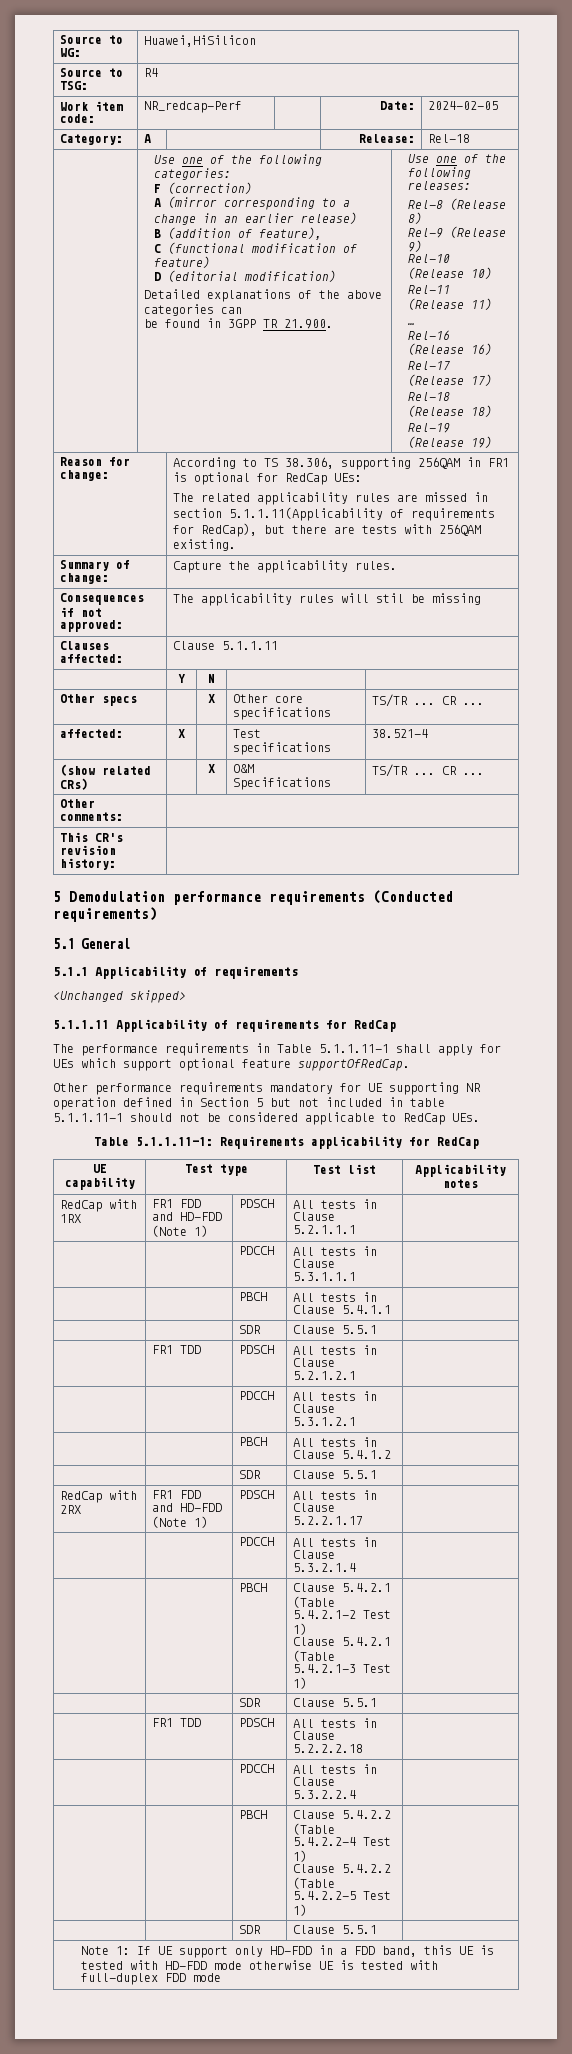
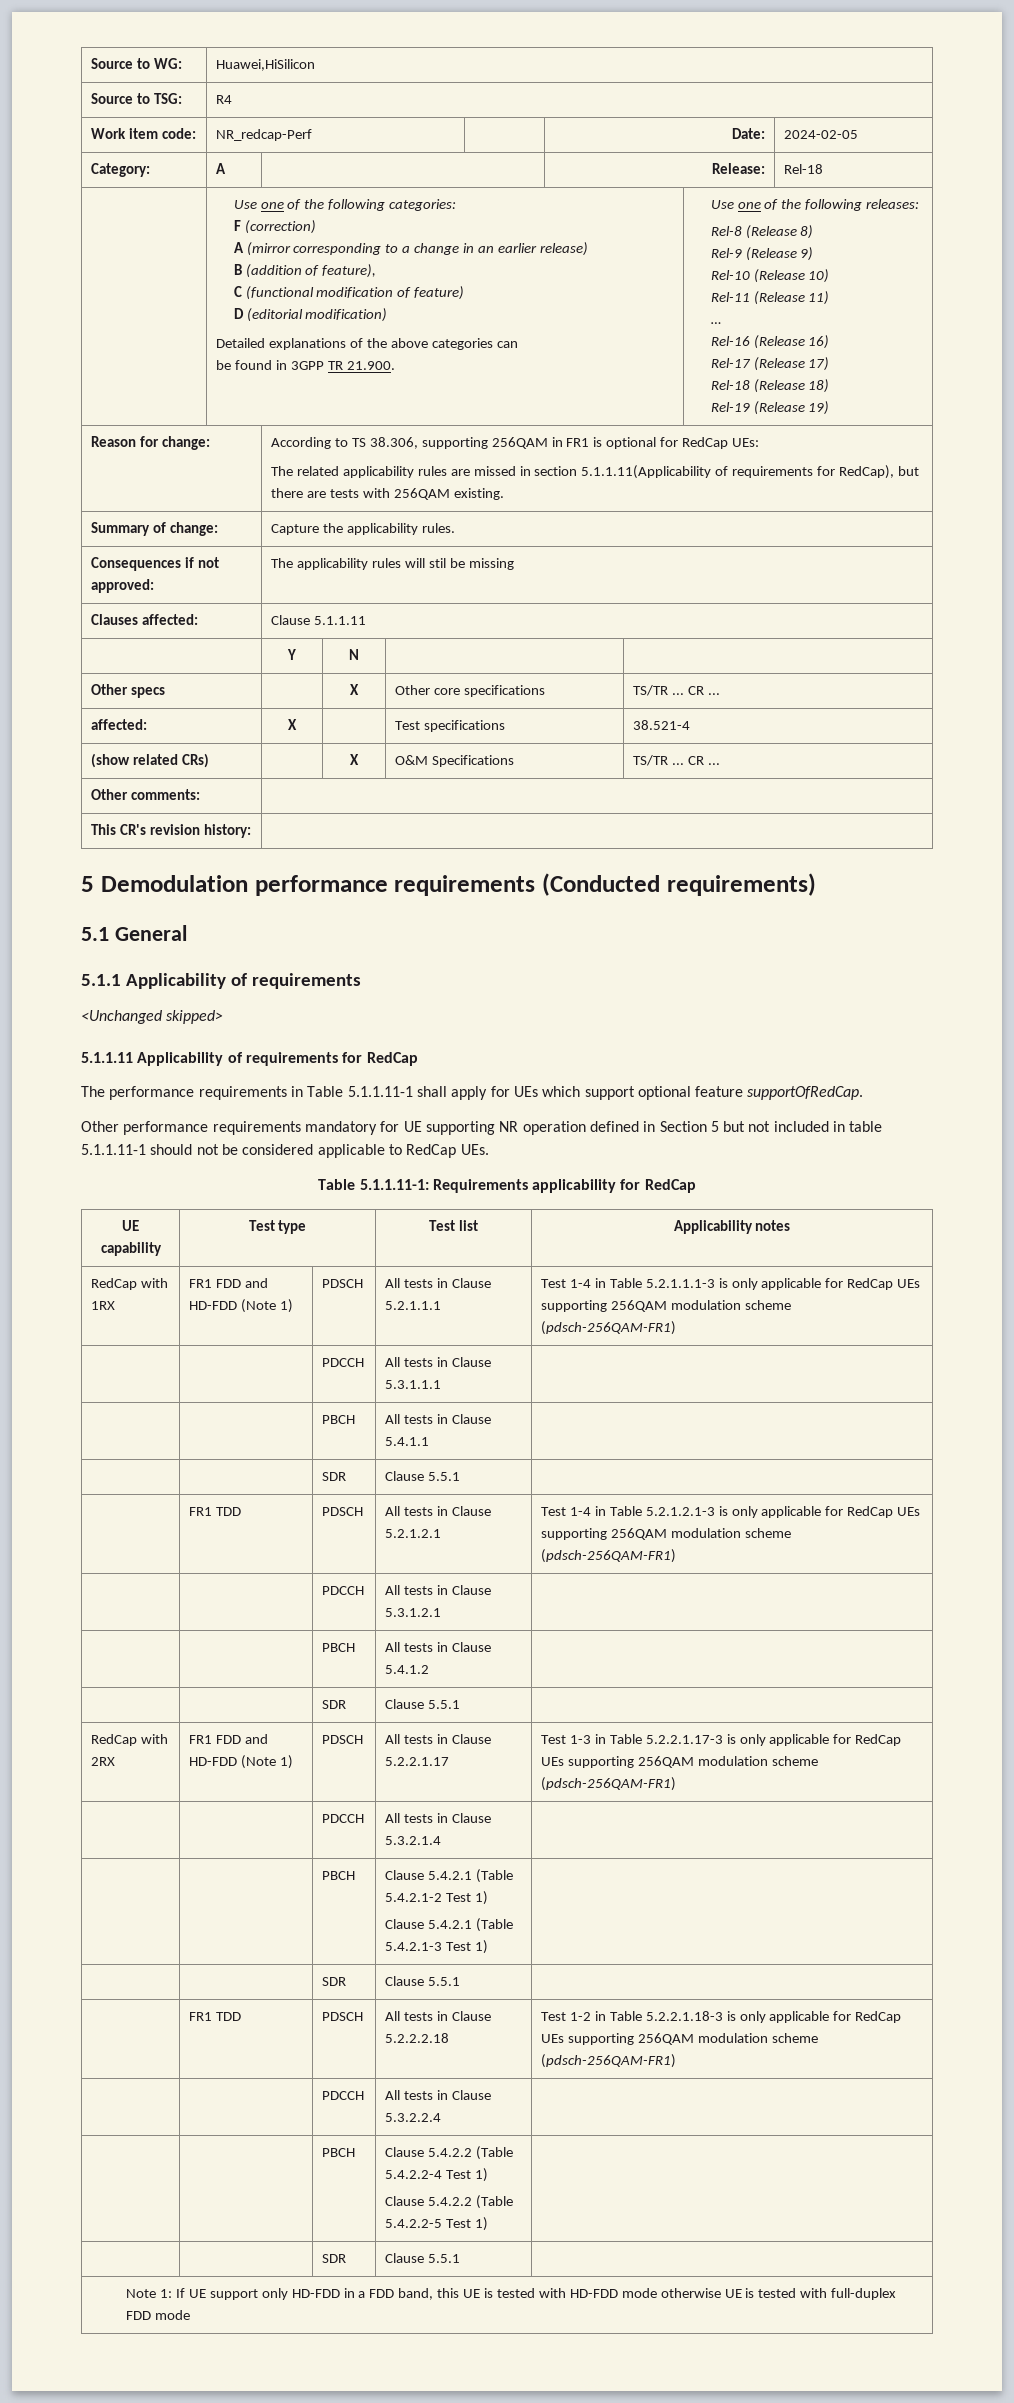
(357, 1229) none -> [541,1278,921,1290] [541,1300,791,1312] [541,1321,677,1335] Test 1-4 in Table 5.2.1.1.1-3 is only applicable for RedCap UEs supporting 256QAM modulation scheme (pdsch-256QAM-FR1)
(357, 1375) none -> [541,1506,921,1518] [541,1528,791,1540] [541,1549,677,1563] Test 1-4 in Table 5.2.1.2.1-3 is only applicable for RedCap UEs supporting 256QAM modulation scheme (pdsch-256QAM-FR1)
(364, 1520) none -> [541,1734,902,1746] [541,1756,818,1768] [541,1777,677,1791] Test 1-3 in Table 5.2.2.1.17-3 is only applicable for RedCap UEs supporting 256QAM modulation scheme (pdsch-256QAM-FR1)
(364, 1748) none -> [541,2011,902,2023] [541,2033,818,2045] [541,2054,677,2068] Test 1-2 in Table 5.2.2.1.18-3 is only applicable for RedCap UEs supporting 256QAM modulation scheme (pdsch-256QAM-FR1)

